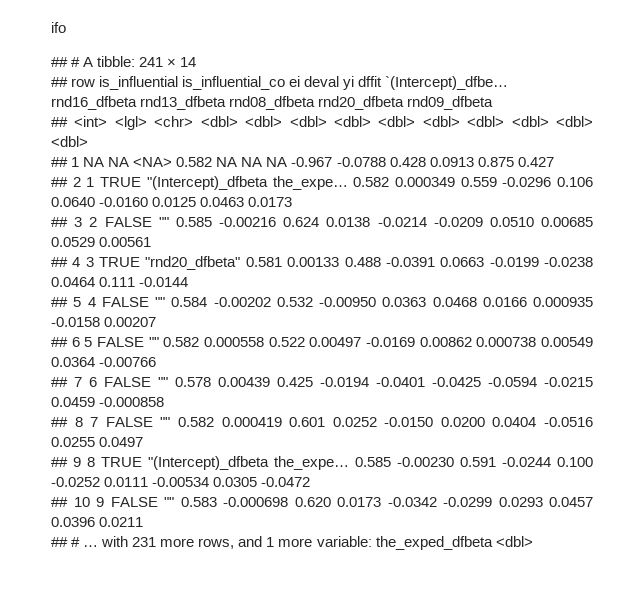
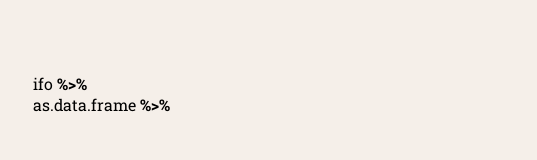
[51,56,197,67] [51,76,509,90] [51,96,494,110] [51,116,594,130] [51,136,88,147] [51,157,554,167] [51,176,593,190] [51,197,293,207] [51,217,594,227] [51,237,152,247] [51,256,594,270] [51,277,189,287] [51,297,593,307] [51,317,157,327] [51,337,593,347] [51,357,157,367] [51,377,593,387] [51,397,165,407] [51,417,593,427] [51,437,144,447] [51,456,593,470] [51,477,311,487] [51,497,593,507] [51,517,144,527] [51,536,533,550] // ## # A tibble: 241 × 14 // ## row is_influential is_influential_co ei deval yi dffit `(Intercept)_dfbe… rnd16_dfbeta rnd13_dfbeta rnd08_dfbeta rnd20_dfbeta rnd09_dfbeta // ## <int> <lgl> <chr> <dbl> <dbl> <dbl> <dbl> <dbl> <dbl> <dbl> <dbl> <dbl> <dbl> // ## 1 NA NA <NA> 0.582 NA NA NA -0.967 -0.0788 0.428 0.0913 0.875 0.427 // ## 2 1 TRUE "(Intercept)_dfbeta the_expe… 0.582 0.000349 0.559 -0.0296 0.106 0.0640 -0.0160 0.0125 0.0463 0.0173 // ## 3 2 FALSE "" 0.585 -0.00216 0.624 0.0138 -0.0214 -0.0209 0.0510 0.00685 0.0529 0.00561 // ## 4 3 TRUE "rnd20_dfbeta" 0.581 0.00133 0.488 -0.0391 0.0663 -0.0199 -0.0238 0.0464 0.111 -0.0144 // ## 5 4 FALSE "" 0.584 -0.00202 0.532 -0.00950 0.0363 0.0468 0.0166 0.000935 -0.0158 0.00207 // ## 6 5 FALSE "" 0.582 0.000558 0.522 0.00497 -0.0169 0.00862 0.000738 0.00549 0.0364 -0.00766 // ## 7 6 FALSE "" 0.578 0.00439 0.425 -0.0194 -0.0401 -0.0425 -0.0594 -0.0215 0.0459 -0.000858 // ## 8 7 FALSE "" 0.582 0.000419 0.601 0.0252 -0.0150 0.0200 0.0404 -0.0516 0.0255 0.0497 // ## 9 8 TRUE "(Intercept)_dfbeta the_expe… 0.585 -0.00230 0.591 -0.0244 0.100 -0.0252 0.0111 -0.00534 0.0305 -0.0472 // ## 10 9 FALSE "" 0.583 -0.000698 0.620 0.0173 -0.0342 -0.0299 0.0293 0.0457 0.0396 0.0211 // ## # … with 231 more rows, and 1 more variable: the_exped_dfbeta <dbl> -> [57,78,88,91] [33,98,171,112] %>% // as.data.frame %>%

